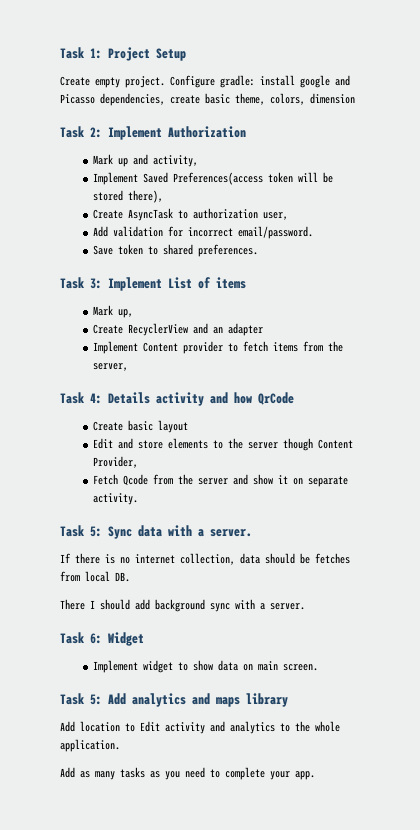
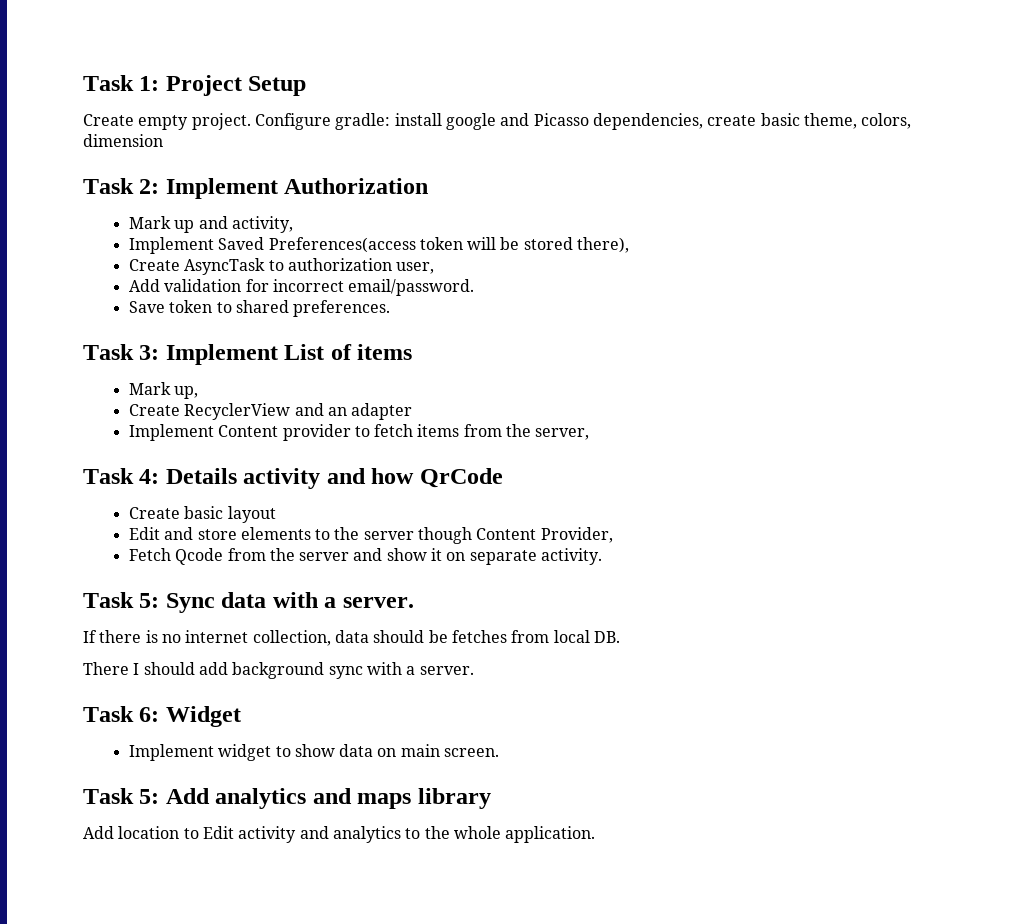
[60,767,315,780] // Add as many tasks as you need to complete your app. -> (596, 834) none

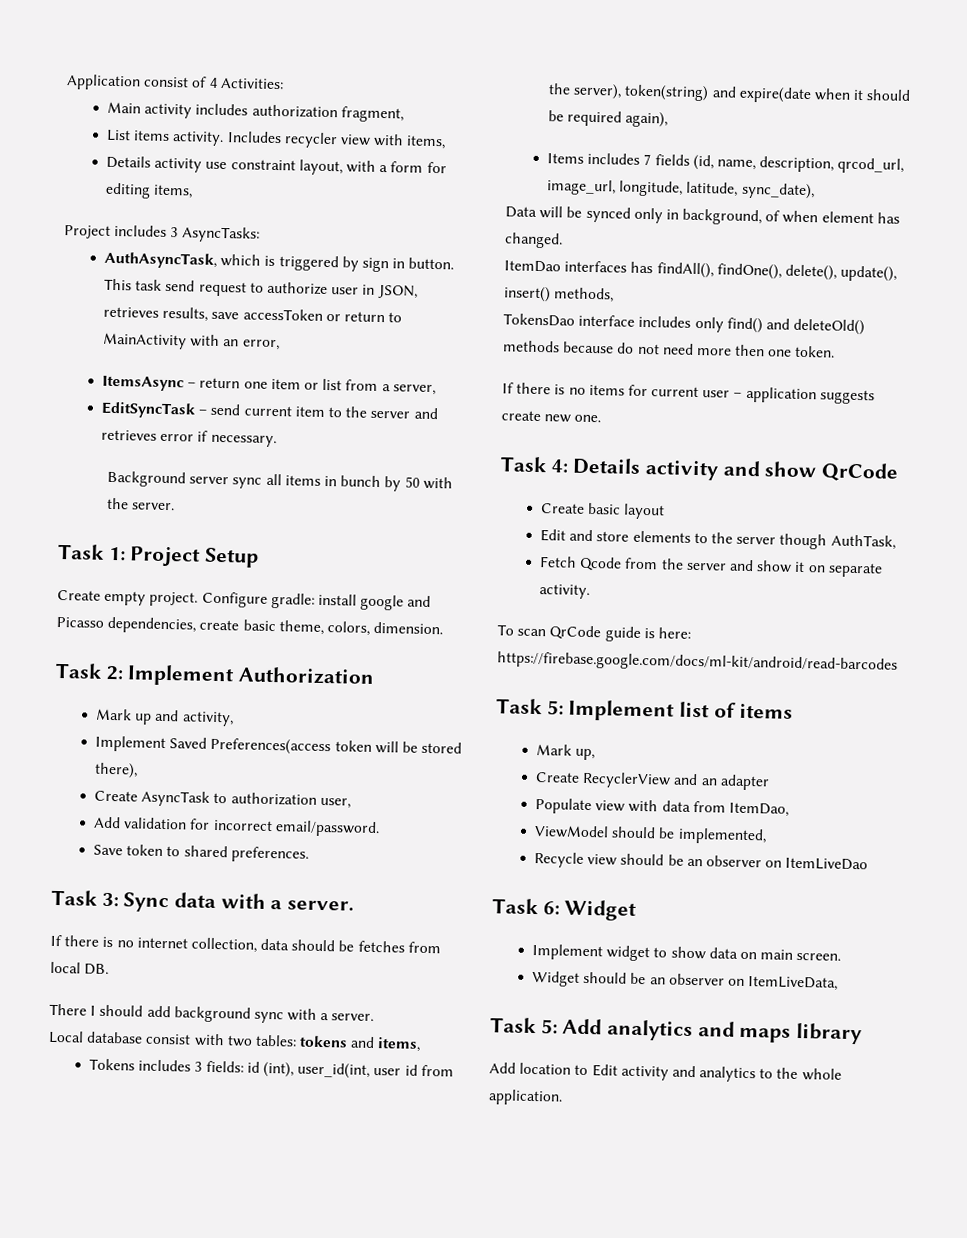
(83, 83) none -> [66,74,284,91] [107,101,404,123] [106,129,447,150] [106,155,447,176] [105,182,194,199] [64,224,260,243] [104,251,455,273] [104,278,418,299] [103,306,403,323] [103,332,280,351] [102,375,436,396] [101,401,438,420] [101,429,277,448] [107,470,453,492] [107,497,176,511] Application consist of 4 Activities: // Main activity includes authorization fragment, // List items activity. Includes recycler view with items, // Details activity use constraint layout, with a form for editing items, // Project includes 3 AsyncTasks: // AuthAsyncTask, which is triggered by sign in button. This task send request to authorize user in JSON, retrieves results, save accessToken or return to MainActivity with an error, // ItemsAsync – return one item or list from a server, // EditSyncTask – send current item to the server and retrieves error if necessary. // Background server sync all items in bunch by 50 with the server. //
[83,134,163,147] dimension -> [373,621,444,635] dimension.
[165,344,413,365] [128,382,199,399] [128,403,413,420] [128,424,590,441] [83,468,503,489] [128,506,276,523] [128,527,613,544] [128,548,603,565] [83,592,160,608] Implement List of items // Mark up, // Create RecyclerView and an adapter // Implement Content provider to fetch items from the server, // Task 4: Details activity and how QrCode // Create basic layout // Edit and store elements to the server though Content Provider, // Fetch Qcode from the server and show it on separate activity. // Task 5: -> (119, 899) none
(474, 670) none -> [48,1030,422,1052] [89,1058,454,1079] [548,83,912,104] [548,110,669,128] [547,152,905,174] [547,179,815,200] [505,205,900,226] [505,232,563,249] [504,260,898,282] [503,286,615,303] [503,313,866,336] [503,340,836,358] [502,382,875,405] [501,410,602,423] [500,456,899,482] [541,502,666,520] [540,529,896,550] [539,556,883,578] [539,584,591,600] [497,624,691,642] [497,651,898,674] [496,698,794,722] [536,744,596,761] [535,771,770,791] [535,798,790,817] [534,825,767,845] [534,852,869,871] // Local database consist with two tables: tokens and items, // Tokens includes 3 fields: id (int), user_id(int, user id from the server), token(string) and expire(date when it should be required again), // Items includes 7 fields (id, name, description, qrcod_url, image_url, longitude, latitude, sync_date), // Data will be synced only in background, of when element has changed. // ItemDao interfaces has findAll(), findOne(), delete(), update(), insert() methods, // TokensDao interface includes only find() and deleteOld() methods because do not need more then one token. // If there is no items for current user – application suggests create new one. // Task 4: Details activity and show QrCode // Create basic layout // Edit and store elements to the server though AuthTask, // Fetch Qcode from the server and show it on separate activity. // To scan QrCode guide is here: https://firebase.google.com/docs/ml-kit/android/read-barcodes // Task 5: Implement list of items // Mark up, // Create RecyclerView and an adapter // Populate view with data from ItemDao, // ViewModel should be implemented, // Recycle view should be an observer on ItemLiveDao
(500, 752) none -> [532,970,839,991] // Widget should be an observer on ItemLiveData,

